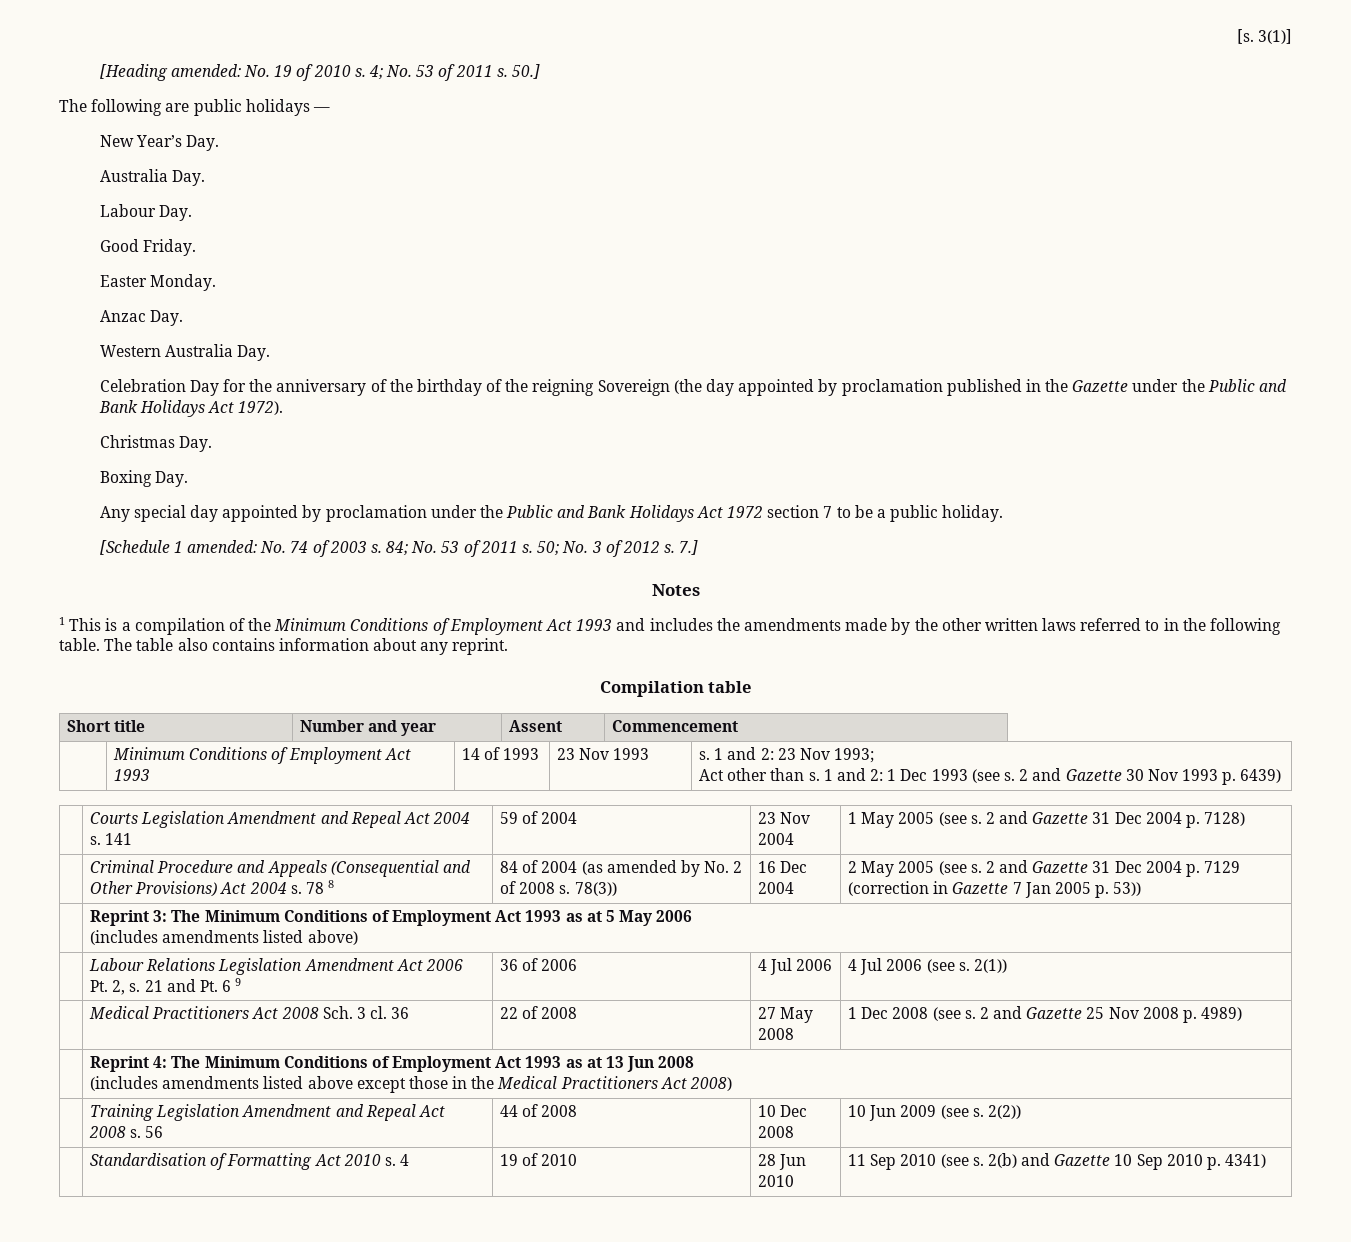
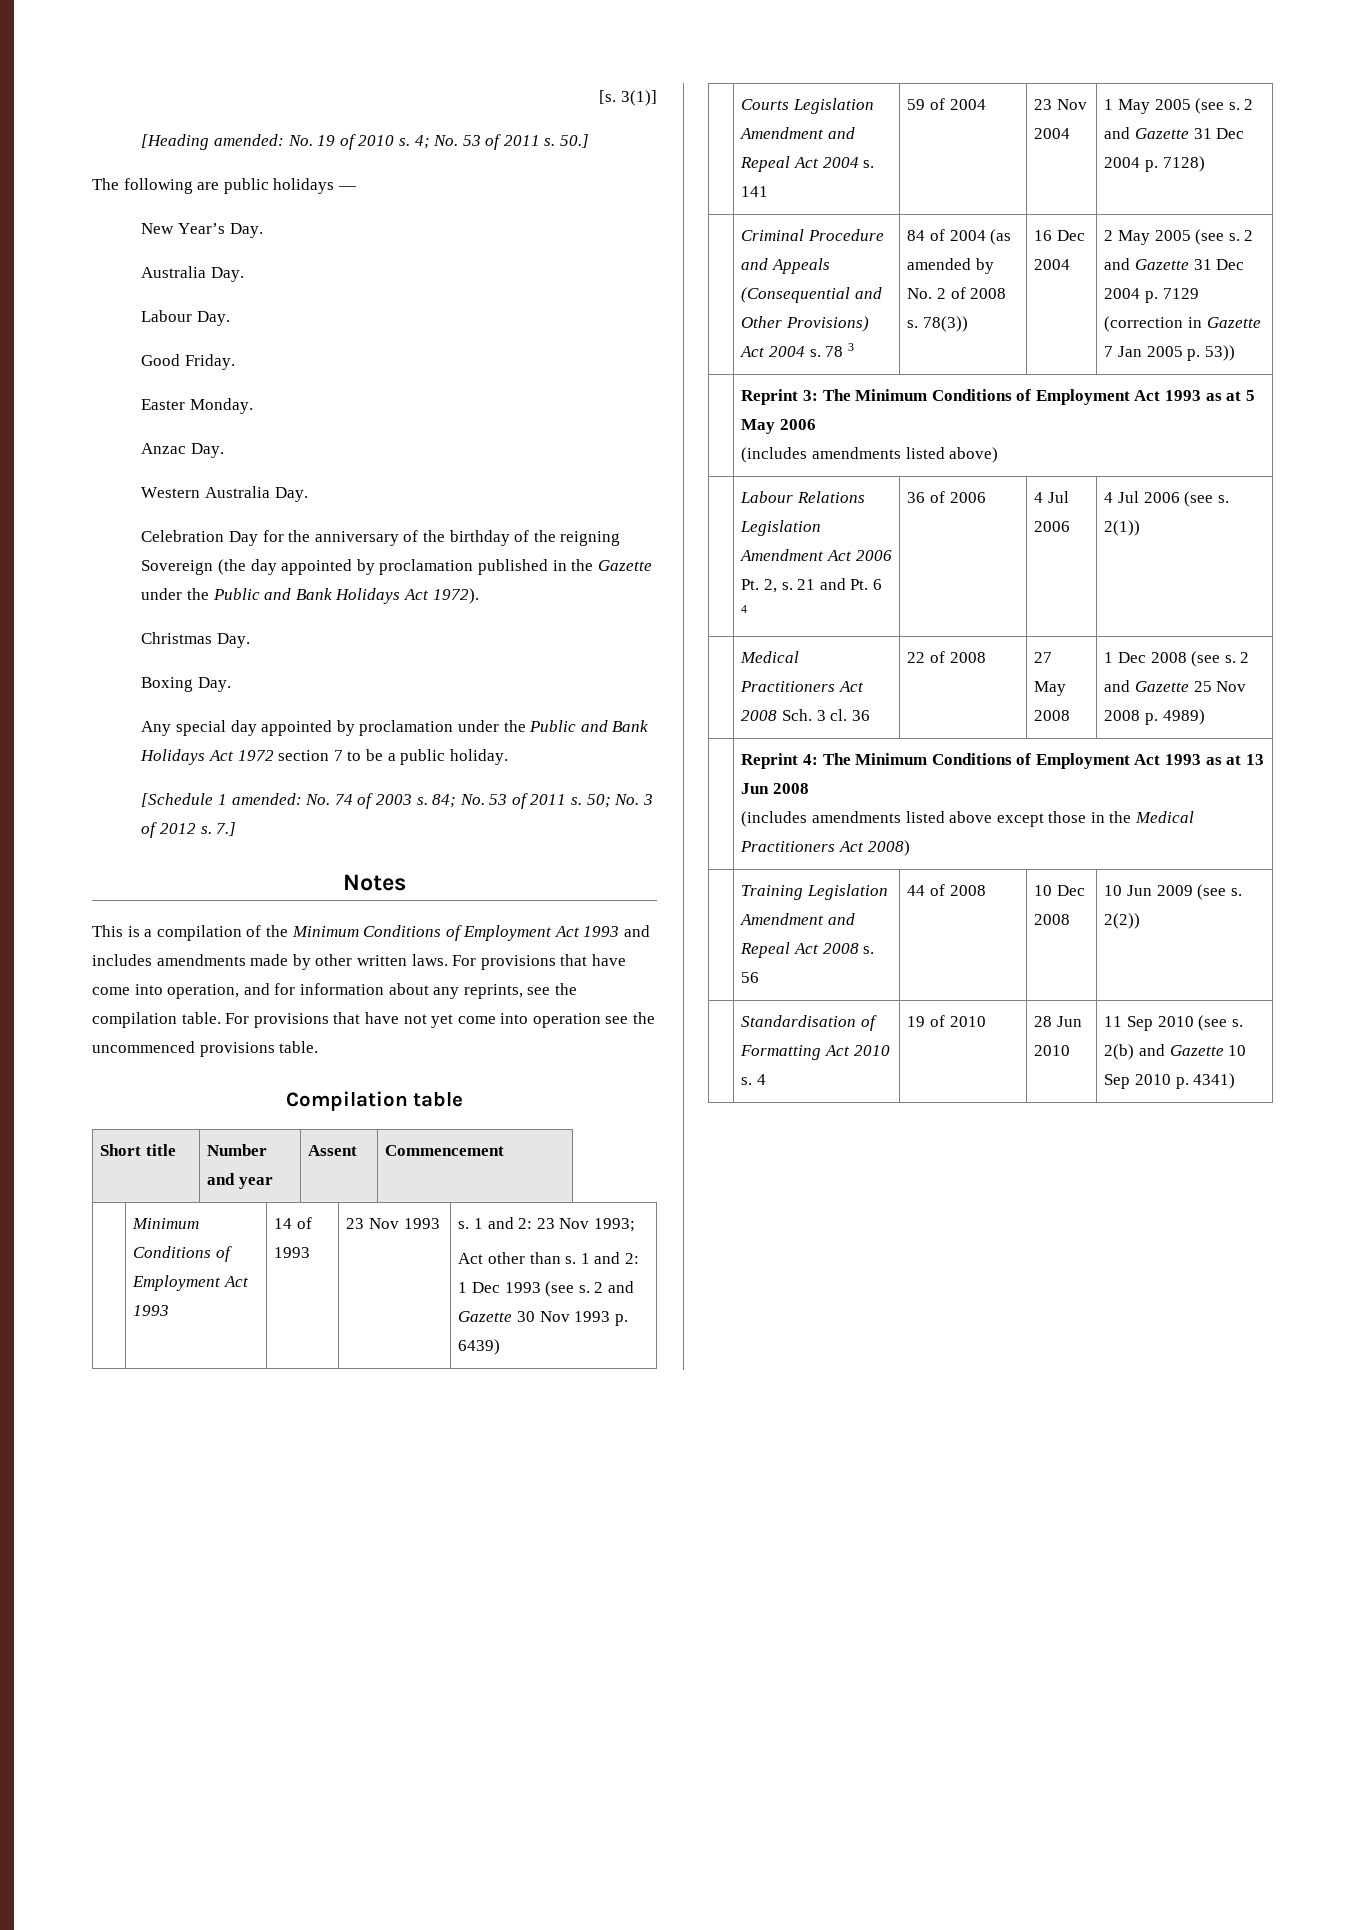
[59,617,65,625] 1 -> (406, 882) none
[716,618,740,631] the -> (152, 960) none
[914,618,938,631] the -> (311, 962) none
[1042,618,1281,635] [59,638,509,655] laws referred to in the following table. The table also contains information about any reprint. -> [411,954,626,970] [92,983,577,999] [92,1012,656,1028] [92,1041,319,1057] laws. For provisions that have come into operation, and for information about any reprints, see the compilation table. For provisions that have not yet come into operation see the uncommenced provisions table.
[328,880,335,888] 8 -> [847,343,854,351] 3
[235,978,242,986] 9 -> [741,605,748,613] 4

